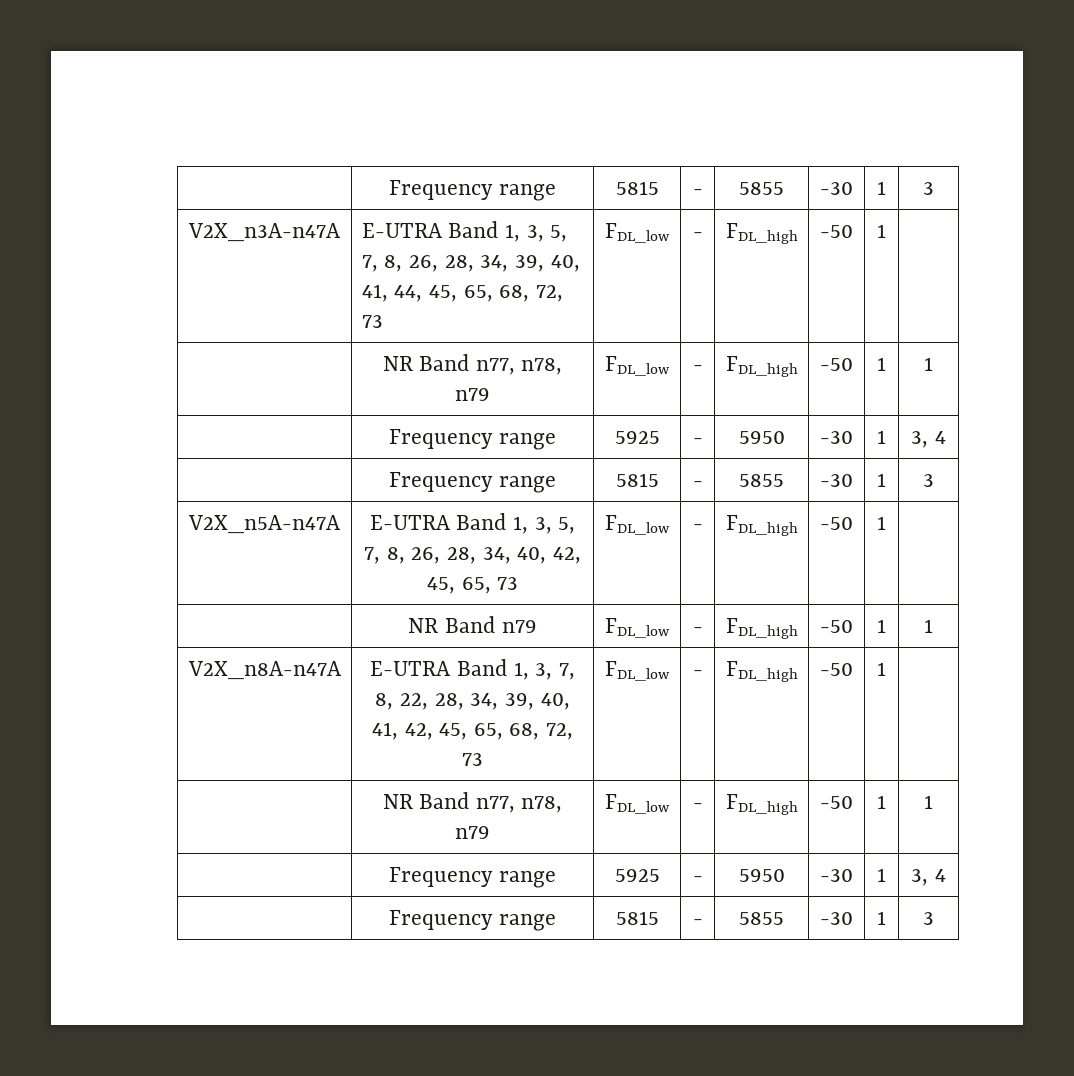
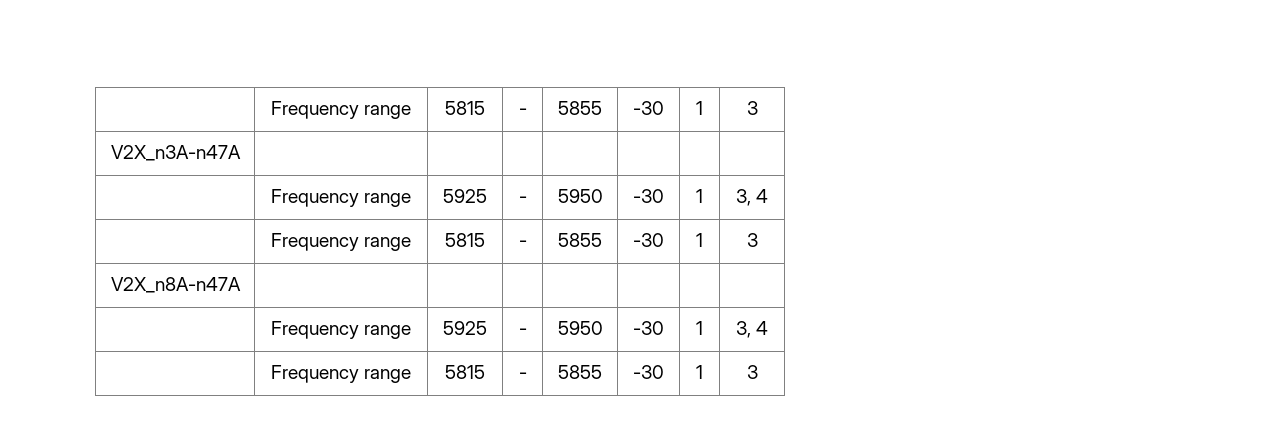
[361,221,568,242] [361,255,580,272] [361,284,563,302] [361,315,383,328] [605,223,670,243] [692,232,703,238] [725,223,798,244] [820,225,853,238] [877,224,886,238] [382,354,563,375] [455,388,490,401] [605,356,670,376] [692,365,703,371] [725,356,798,377] [820,358,853,371] [877,357,886,371] [924,357,933,371] E-UTRA Band 1, 3, 5, 7, 8, 26, 28, 34, 39, 40, 41, 44, 45, 65, 68, 72, 73 | FDL_low | - | FDL_high | -50 | 1 | // | NR Band n77, n78, n79 | FDL_low | - | FDL_high | -50 | 1 | 1 -> (241, 153) | | | | | |
[188,515,341,534] [369,513,576,534] [364,547,581,564] [426,577,519,594] [605,515,670,535] [692,524,703,530] [725,515,798,536] [820,517,853,530] [877,516,886,530] [408,616,537,633] [605,618,670,638] [692,627,703,633] [725,618,798,639] [820,620,853,633] [877,619,886,633] [924,619,933,633] [187,661,342,680] [370,659,575,680] [375,693,570,710] [371,722,574,740] [462,753,483,766] [605,661,670,681] [692,670,703,676] [725,661,798,682] [820,663,853,676] [877,662,886,676] [382,792,563,813] [455,826,490,839] [605,794,670,814] [692,803,703,809] [725,794,798,815] [820,796,853,809] [877,795,886,809] [924,795,933,809] V2X_n5A-n47A | E-UTRA Band 1, 3, 5, 7, 8, 26, 28, 34, 40, 42, 45, 65, 73 | FDL_low | - | FDL_high | -50 | 1 | // | NR Band n79 | FDL_low | - | FDL_high | -50 | 1 | 1 // V2X_n8A-n47A | E-UTRA Band 1, 3, 7, 8, 22, 28, 34, 39, 40, 41, 42, 45, 65, 68, 72, 73 | FDL_low | - | FDL_high | -50 | 1 | // | NR Band n77, n78, n79 | FDL_low | - | FDL_high | -50 | 1 | 1 -> [110,277,241,293] V2X_n8A-n47A | | | | | | |

